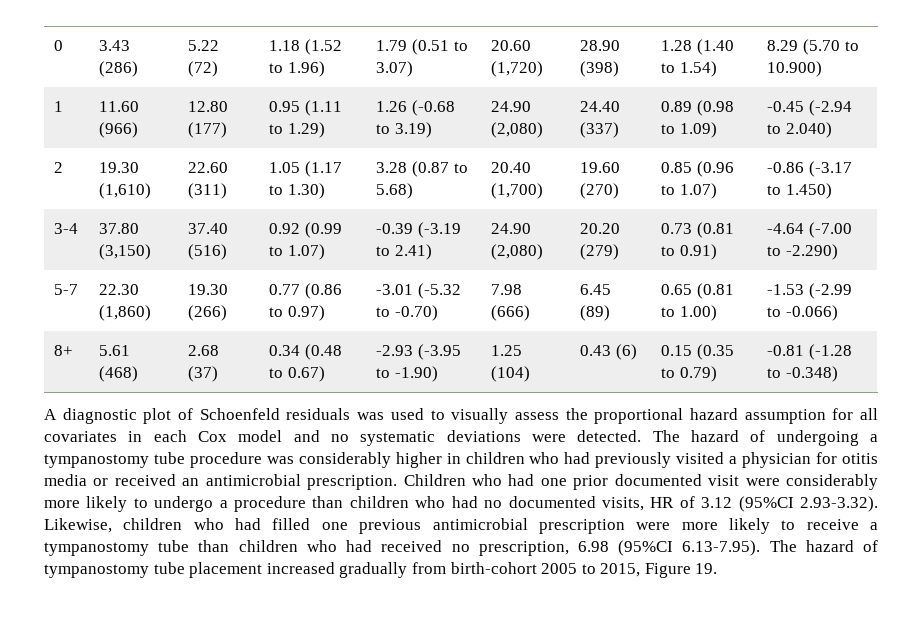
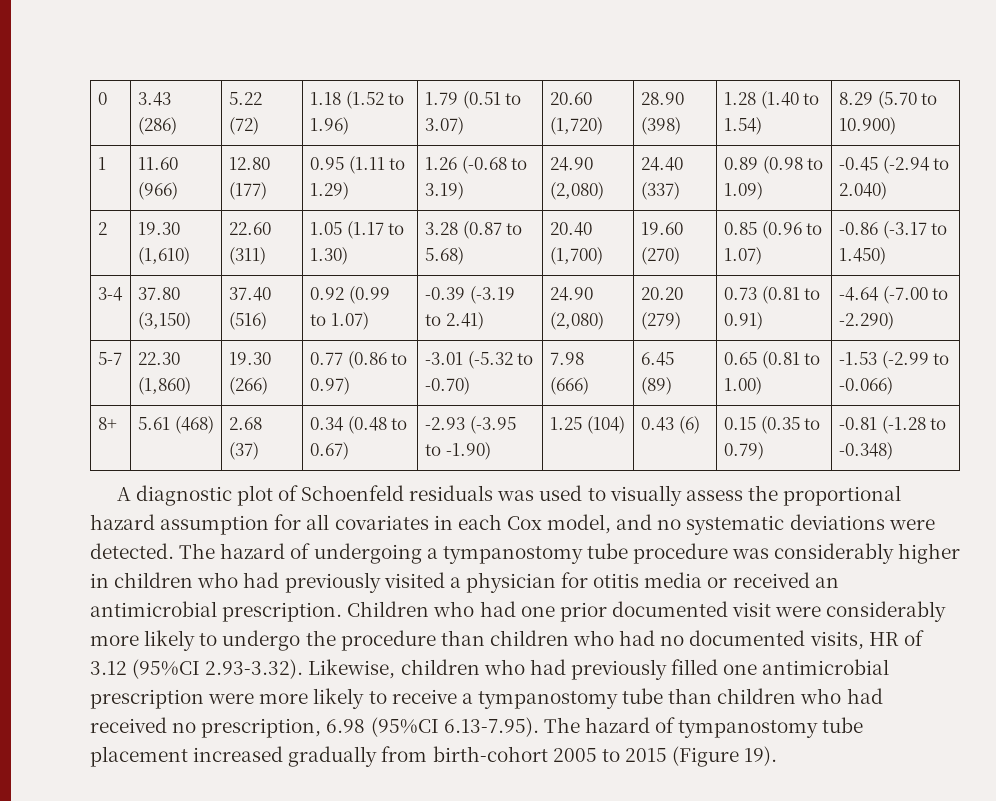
[238,430,283,442] model -> [547,514,612,534] model,
[219,500,228,508] a -> [305,630,336,646] the
(262, 524) none -> [570,659,667,680] previously
[359,519,422,534] previous -> (758, 669) none
[600,563,718,578] 2015, Figure 19. -> [624,746,778,767] 2015 (Figure 19).

